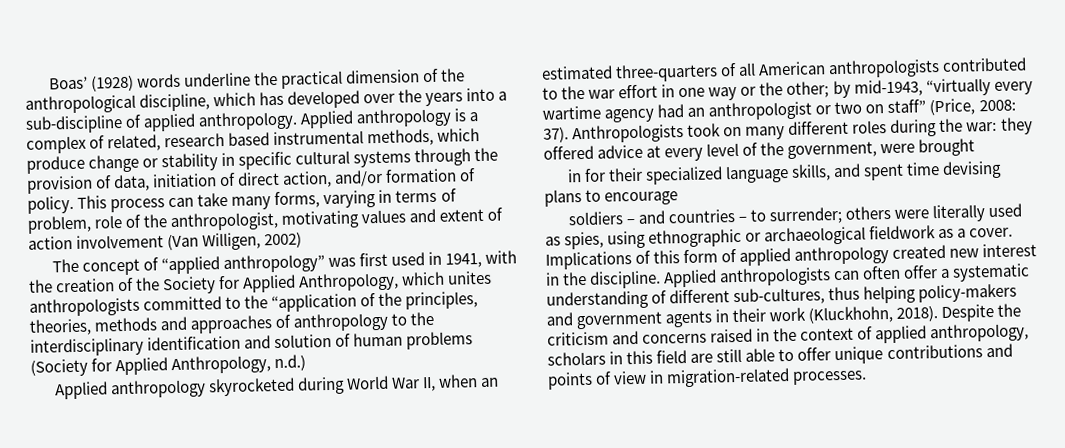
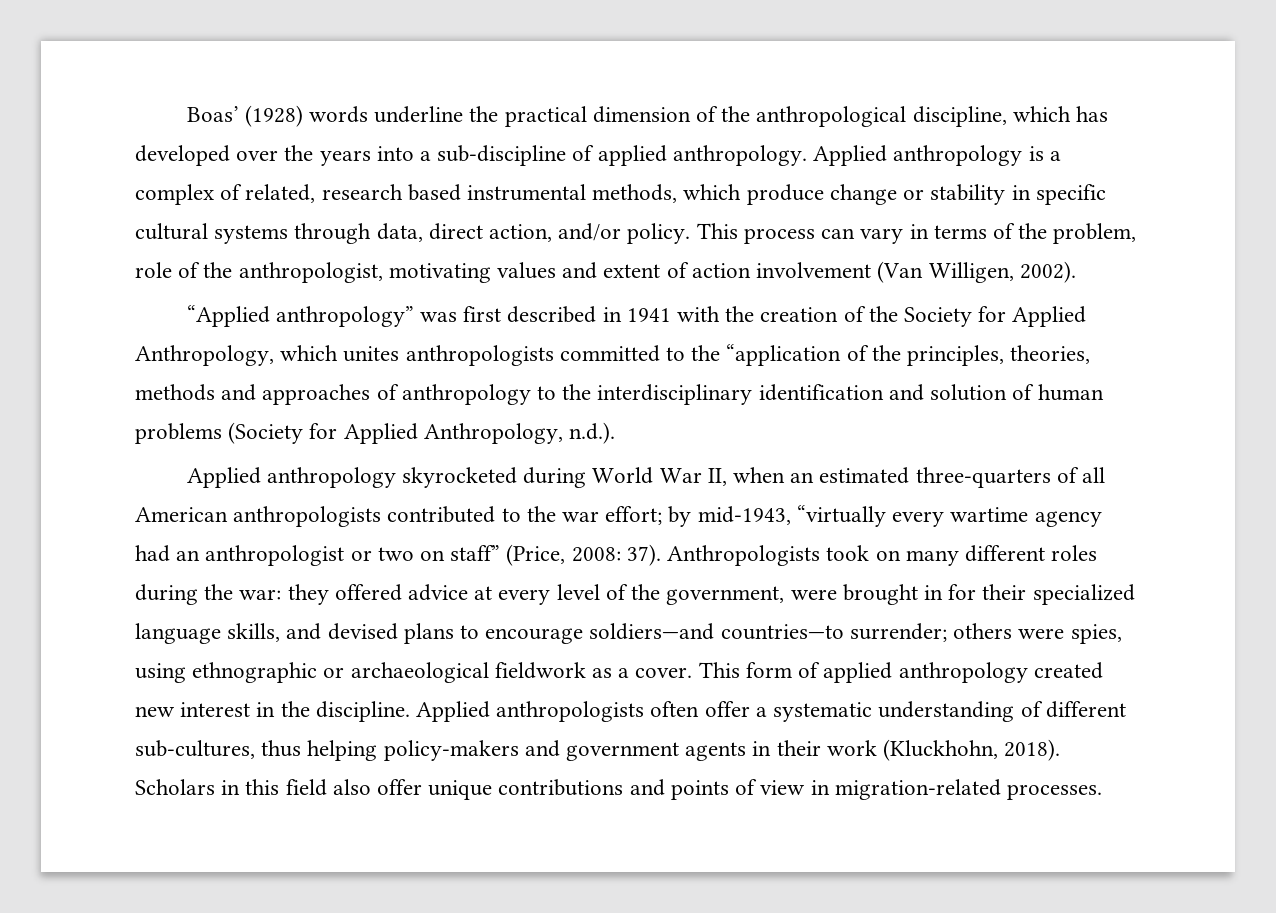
[474,147,499,162] [26,172,237,194] the provision of data, initiation of -> [376,223,423,242] data,
[385,168,477,183] formation of -> (622, 232) none
[197,190,377,210] take many forms, varying -> [860,228,904,244] vary
(457, 195) none -> [1018,223,1048,239] the
[264,231,303,249] [51,251,483,276] 2002) // The concept of “applied anthropology” was first used in 1941, -> [1019,261,1076,283] [186,305,671,327] 2002). // “Applied anthropology” was first described in 1941
[274,354,307,372] n.d.) -> [569,422,616,444] n.d.).
[618,81,830,101] effort in one way or the other; -> [605,506,663,525] effort;
(976, 147) // -> (918, 594) none
[863,160,1003,181] spent time devising -> [327,623,398,640] devised
[567,203,1023,226] [545,236,561,246] // soldiers – and countries – to surrender; others were literally used as -> [589,623,1065,642] soldiers—and countries—to surrender; others were
[545,250,681,270] Implications of this -> [698,662,740,678] This
[833,270,861,281] can -> (645, 711) none
[941,303,1022,323] [547,323,1030,346] [547,348,795,366] Despite the criticism and concerns raised in the context of applied anthropology, scholars in this field are still able to -> [135,779,371,796] Scholars in this field also

